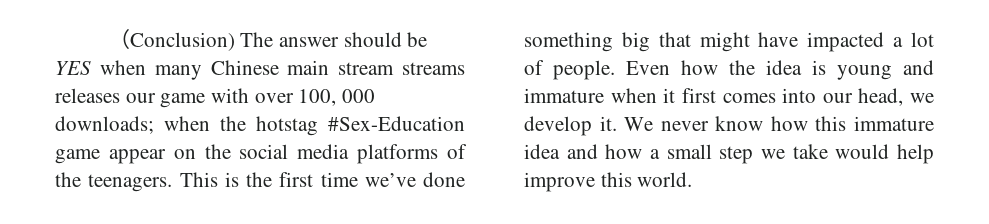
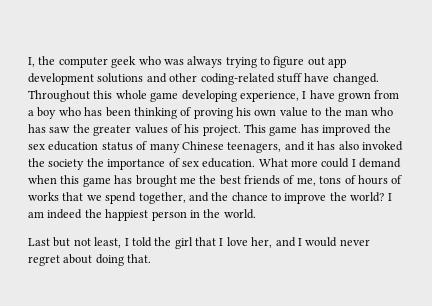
[108,29,428,51] [55,60,465,80] [55,88,376,108] [55,116,465,136] [55,144,467,164] [55,172,465,192] [524,32,934,52] [524,60,934,80] [524,88,934,106] [524,116,934,136] [524,144,934,164] [524,172,693,192] （Conclusion) The answer should be YES when many Chinese main stream streams releases our game with over 100, 000 downloads; when the hotstag #Sex-Education game appear on the social media platforms of the teenagers. This is the first time we’ve done something big that might have impacted a lot of people. Even how the idea is young and immature when it first comes into our head, we develop it. We never know how this immature idea and how a small step we take would help improve this world. -> [28,56,347,68] [28,73,379,85] [28,90,400,102] [28,107,394,119] [28,124,391,136] [28,141,404,153] [28,158,402,170] [28,175,403,187] [28,192,392,204] [28,209,256,221] [28,237,370,249] [28,254,152,266] I, the computer geek who was always trying to figure out app development solutions and other coding-related stuff have changed. Throughout this whole game developing experience, I have grown from a boy who has been thinking of proving his own value to the man who has saw the greater values of his project. This game has improved the sex education status of many Chinese teenagers, and it has also invoked the society the importance of sex education. What more could I demand when this game has brought me the best friends of me, tons of hours of works that we spend together, and the chance to improve the world? I am indeed the happiest person in the world. // Last but not least, I told the girl that I love her, and I would never regret about doing that.

